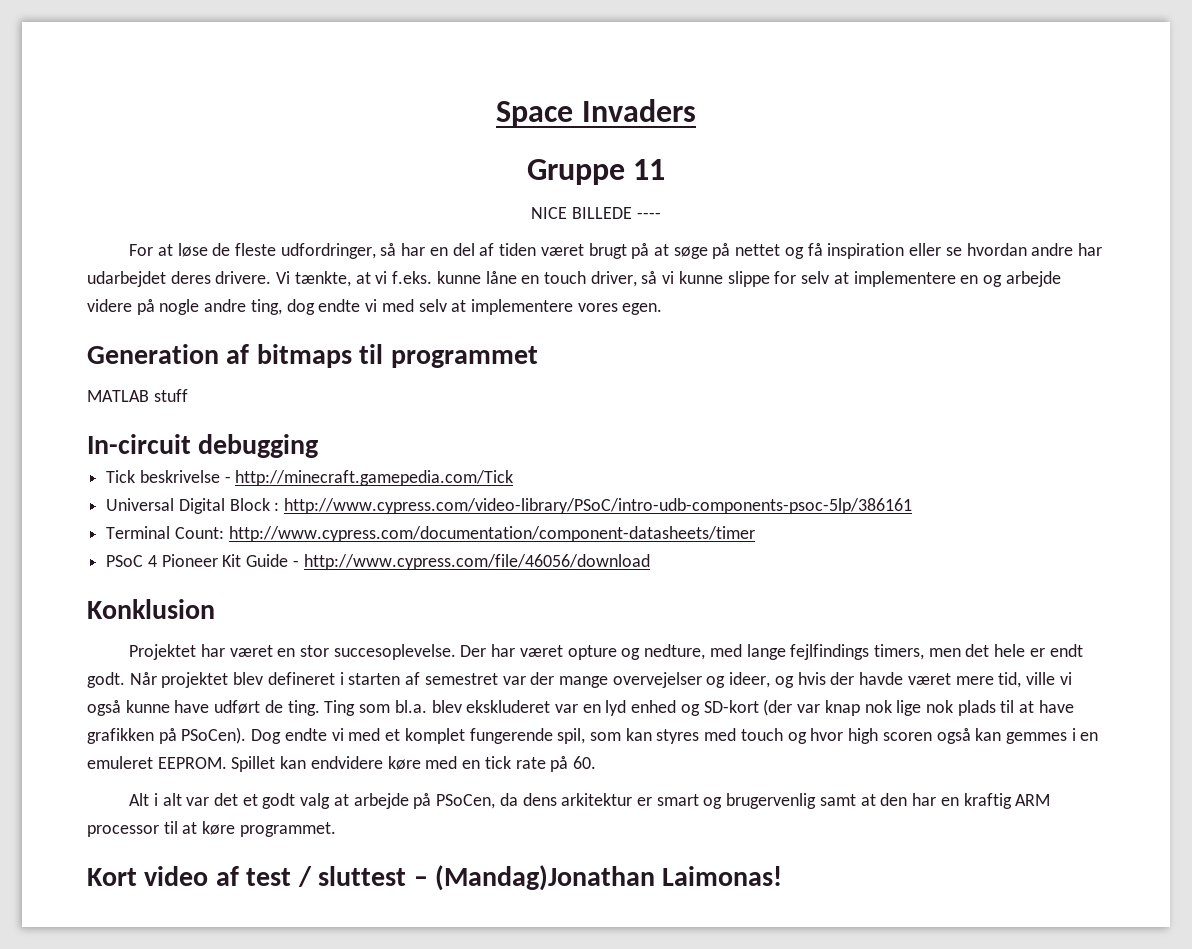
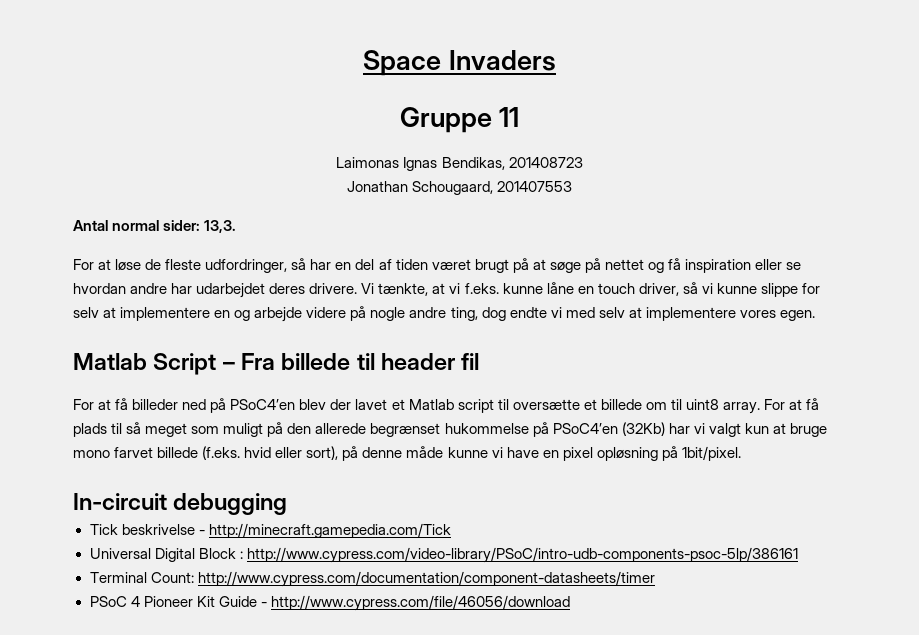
[531,207,661,219] NICE BILLEDE ---- -> [336,157,583,171] [346,181,573,195] [73,220,237,233] Laimonas Ignas Bendikas, 201408723 // Jonathan Schougaard, 201407553 // Antal normal sider: 13,3.
[87,344,538,368] [87,389,188,402] Generation af bitmaps til programmet // MATLAB stuff -> [73,353,480,375] [73,398,820,414] [73,422,827,437] [73,446,741,461] Matlab Script – Fra billede til header fil // For at få billeder ned på PSoC4’en blev der lavet et Matlab script til oversætte et billede om til uint8 array. For at få plads til så meget som muligt på den allerede begrænset hukommelse på PSoC4’en (32Kb) har vi valgt kun at bruge mono farvet billede (f.eks. hvid eller sort), på denne måde kunne vi have en pixel opløsning på 1bit/pixel.
[87,599,215,619] [129,644,1083,660] [87,672,1072,688] [87,699,1074,716] [87,727,1099,744] [87,756,596,772] [129,793,1051,809] [87,821,336,837] [87,865,783,891] // Konklusion // Projektet har været en stor succesoplevelse. Der har været opture og nedture, med lange fejlfindings timers, men det hele er endt godt. Når projektet blev defineret i starten af semestret var der mange overvejelser og ideer, og hvis der havde været mere tid, ville vi også kunne have udført de ting. Ting som bl.a. blev ekskluderet var en lyd enhed og SD-kort (der var knap nok lige nok plads til at have grafikken på PSoCen). Dog endte vi med et komplet fungerende spil, som kan styres med touch og hvor high scoren også kan gemmes i en emuleret EEPROM. Spillet kan endvidere køre med en tick rate på 60. // Alt i alt var det et godt valg at arbejde på PSoCen, da dens arkitektur er smart og brugervenlig samt at den har en kraftig ARM processor til at køre programmet. // Kort video af test / sluttest – (Mandag)Jonathan Laimonas! -> (570, 603) none

